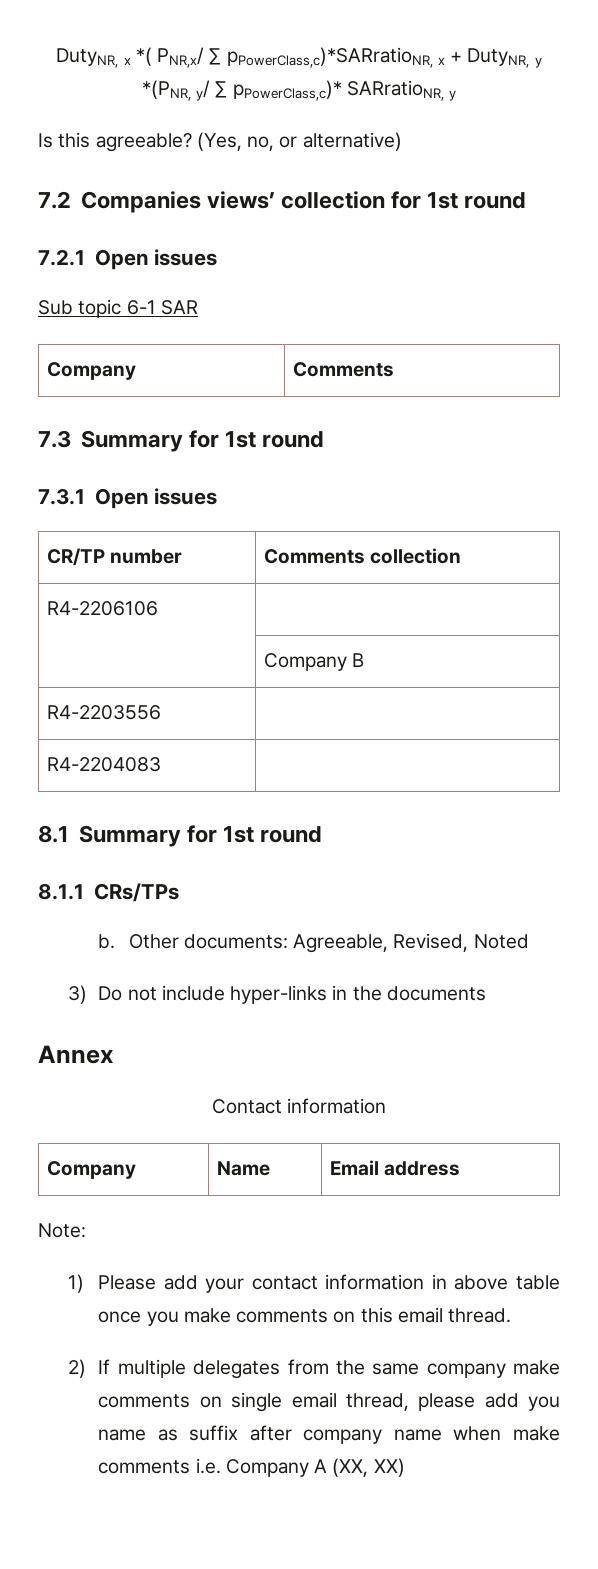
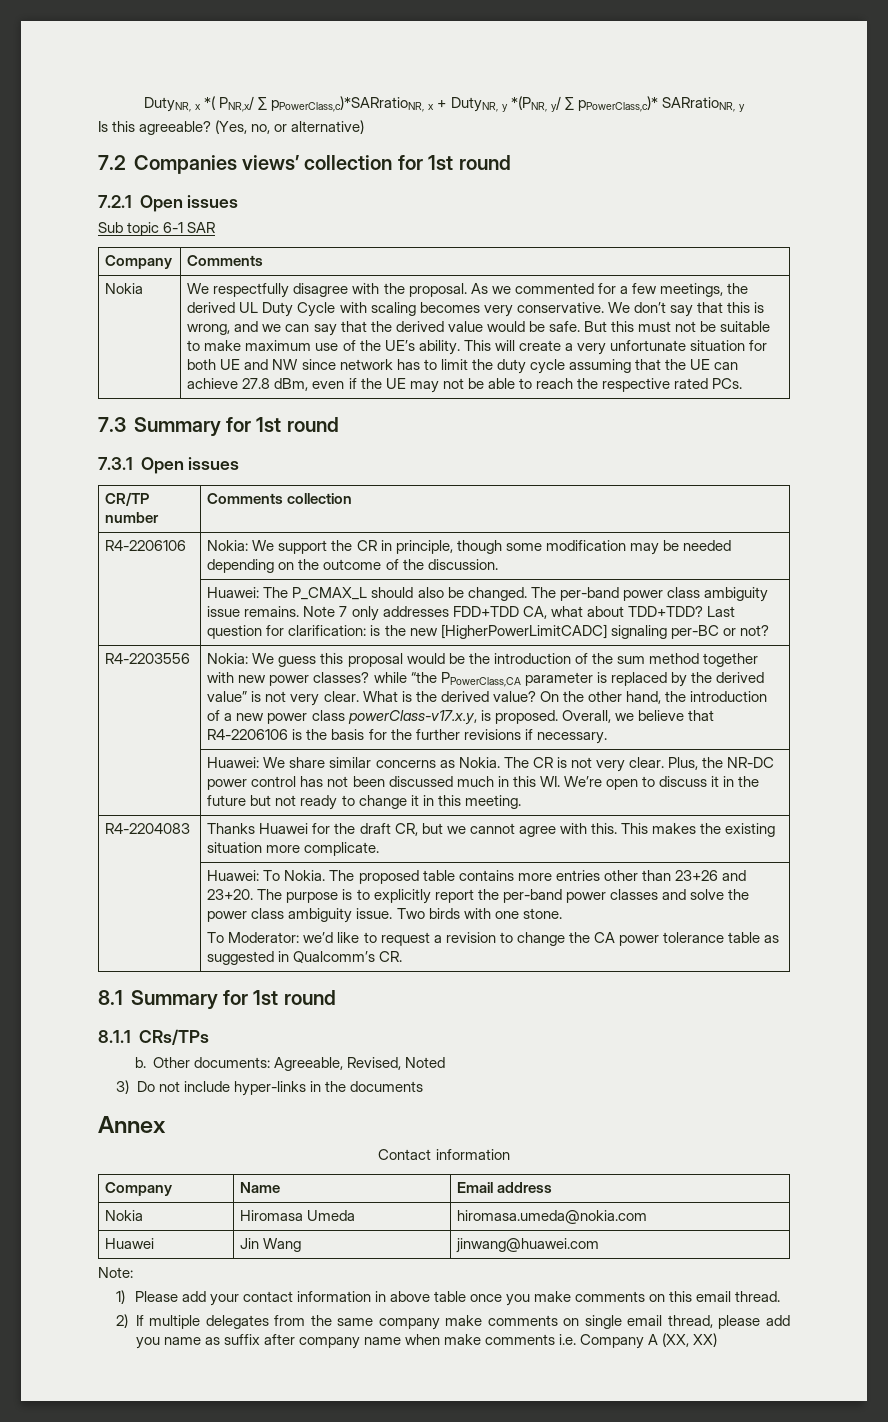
(395, 369) none -> [105,283,144,294] [187,283,748,298] [187,302,765,317] [187,321,771,336] [187,340,768,355] [187,359,739,374] [187,378,743,393] // Nokia | We respectfully disagree with the proposal. As we commented for a few meetings, the derived UL Duty Cycle with scaling becomes very conservative. We don’t say that this is wrong, and we can say that the derived value would be safe. But this must not be suitable to make maximum use of the UE’s ability. This will create a very unfortunate situation for both UE and NW since network has to limit the duty cycle assuming that the UE can achieve 27.8 dBm, even if the UE may not be able to reach the respective rated PCs.
[264,653,365,671] [47,705,162,720] [47,757,162,772] // | Company B // R4-2203556 | // R4-2204083 | -> [207,540,731,555] [207,559,498,573] [207,587,768,602] [207,606,735,621] [207,624,769,639] [105,653,191,664] [207,653,758,667] [207,672,764,687] [207,691,768,706] [207,710,714,725] [207,729,607,744] [207,757,775,772] [207,776,760,790] [207,795,521,810] [105,823,191,834] [207,823,776,837] [207,842,380,856] [207,870,746,884] [207,889,749,904] [207,908,562,923] [207,932,780,946] [207,951,403,965] Nokia: We support the CR in principle, though some modification may be needed depending on the outcome of the discussion. // | Huawei: The P_CMAX_L should also be changed. The per-band power class ambiguity issue remains. Note 7 only addresses FDD+TDD CA, what about TDD+TDD? Last question for clarification: is the new [HigherPowerLimitCADC] signaling per-BC or not? // R4-2203556 | Nokia: We guess this proposal would be the introduction of the sum method together with new power classes? while “the PPowerClass,CA parameter is replaced by the derived value” is not very clear. What is the derived value? On the other hand, the introduction of a new power class powerClass-v17.x.y, is proposed. Overall, we believe that R4-2206106 is the basis for the further revisions if necessary. // | Huawei: We share similar concerns as Nokia. The CR is not very clear. Plus, the NR-DC power control has not been discussed much in this WI. We’re open to discuss it in the future but not ready to change it in this meeting. // R4-2204083 | Thanks Huawei for the draft CR, but we cannot agree with this. This makes the existing situation more complicate. // | Huawei: To Nokia. The proposed table contains more entries other than 23+26 and 23+20. The purpose is to explicitly report the per-band power classes and solve the power class ambiguity issue. Two birds with one stone. // To Moderator: we’d like to request a revision to change the CA power tolerance table as suggested in Qualcomm’s CR.
(461, 1168) none -> [105,1210,144,1221] [240,1210,356,1221] [457,1210,648,1224] [105,1238,155,1249] [240,1238,302,1252] [456,1238,600,1253] // Nokia | Hiromasa Umeda | hiromasa.umeda@nokia.com // Huawei | Jin Wang | jinwang@huawei.com

